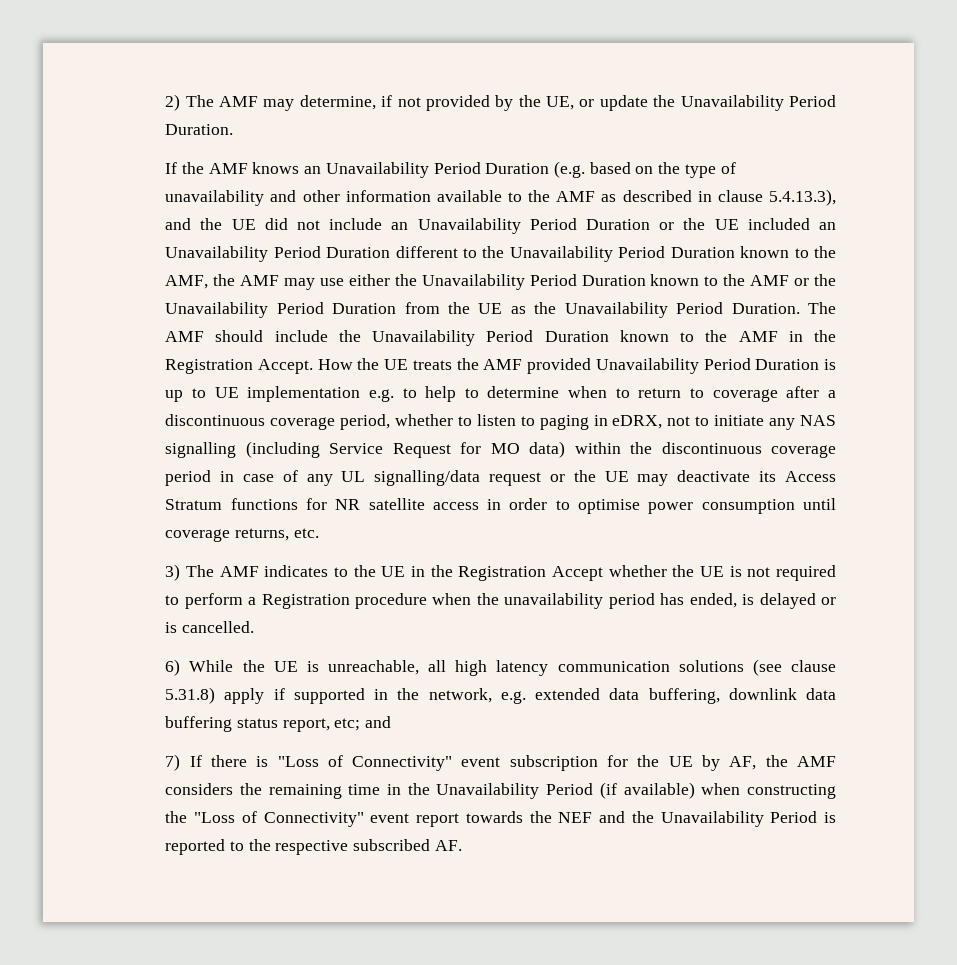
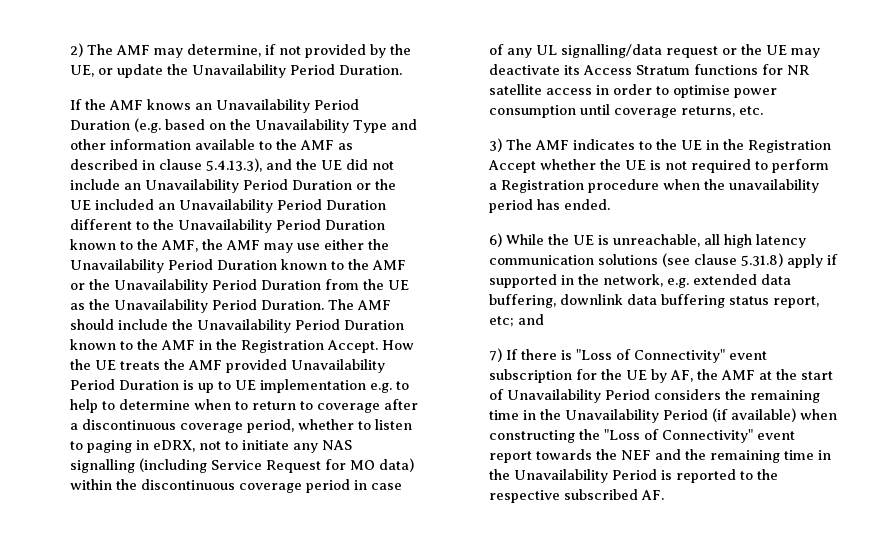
[684,162,736,178] [165,190,265,206] type of unavailability -> [254,119,387,133] Unavailability Type
[689,593,837,609] [165,621,254,633] ended, is delayed or is cancelled. -> [563,199,610,210] ended.
(836, 761) none -> [758,369,833,380] [488,389,650,403] at the start of Unavailability Period
(654, 817) none -> [709,450,831,463] [488,469,510,480] remaining time in the

